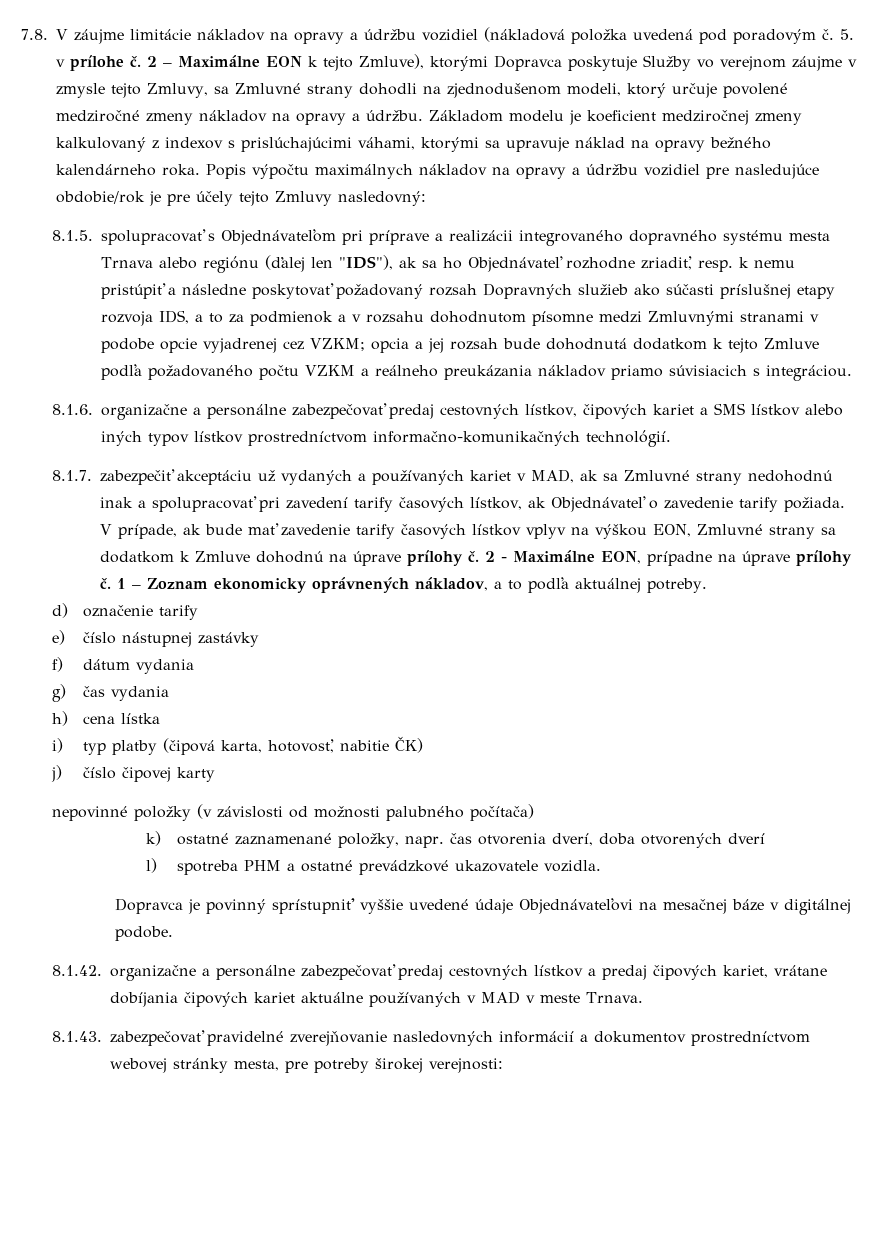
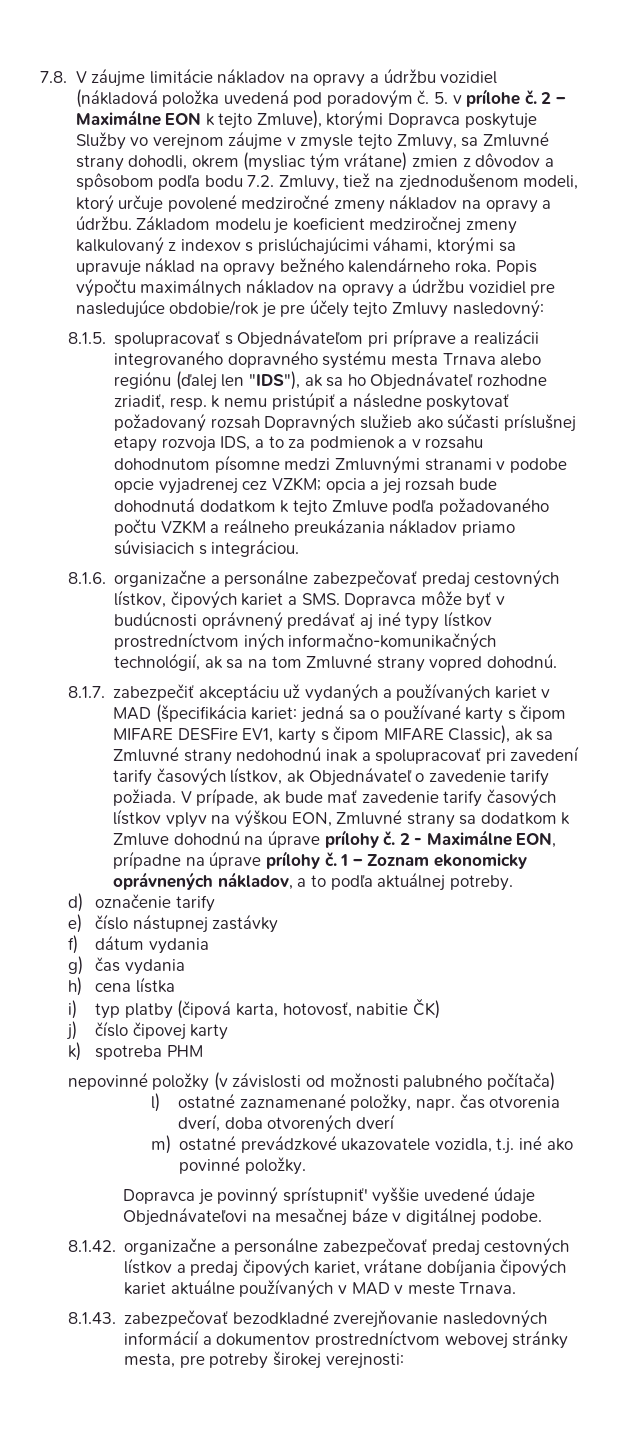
[358,83,417,95] dohodli -> [128,152,554,171] [75,173,371,191] dohodli, okrem (mysliac tým vrátane) zmien z dôvodov a spôsobom podľa bodu 7.2. Zmluvy, tiež
[714,403,844,416] [101,430,672,447] SMS lístkov alebo iných typov lístkov prostredníctvom informačno-komunikačných technológií. -> [301,591,505,609] [114,611,492,630] [114,632,497,651] [114,653,557,672] SMS. Dopravca môže byť v budúcnosti oprávnený predávať aj iné typy lístkov prostredníctvom iných informačno-komunikačných technológií, ak sa na tom Zmluvné strany vopred dohodnú.
[531,469,575,483] MAD, -> [113,704,567,723] [113,725,511,744] MAD (špecifikácia kariet: jedná sa o používané karty s čipom MIFARE DESFire EV1, karty s čipom MIFARE Classic),
(216, 774) none -> [67,1042,203,1061] // k) spotreba PHM
[145,831,161,846] k) -> [150,1093,160,1112] l)
[145,858,602,875] l) spotreba PHM a ostatné prevádzkové ukazovatele vozidla. -> [150,1135,573,1154] [179,1156,306,1175] m) ostatné prevádzkové ukazovatele vozidla, t.j. iné ako povinné položky.
[207,1031,285,1046] pravidelné -> [232,1309,329,1325] bezodkladné

